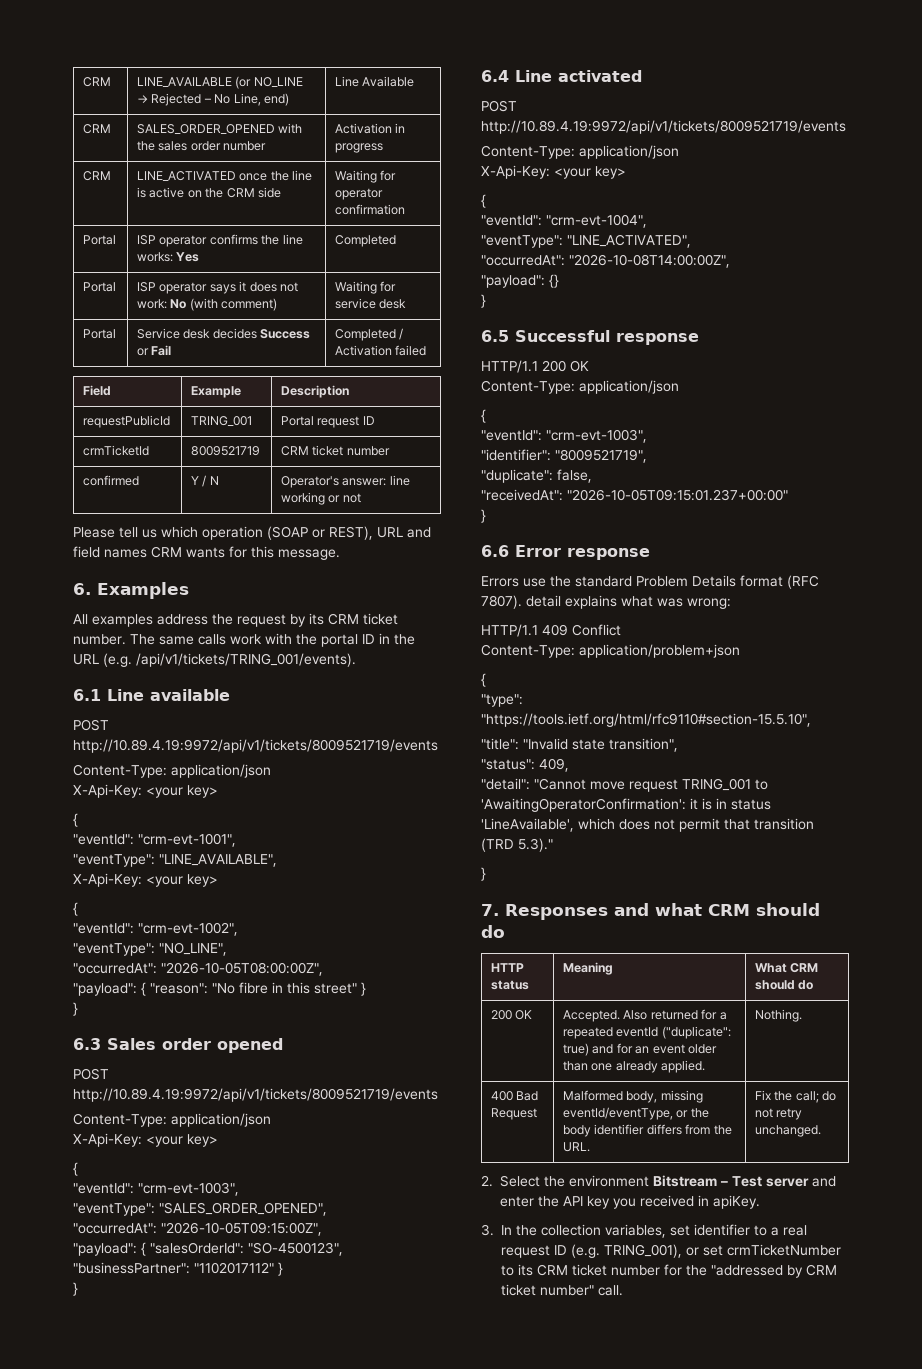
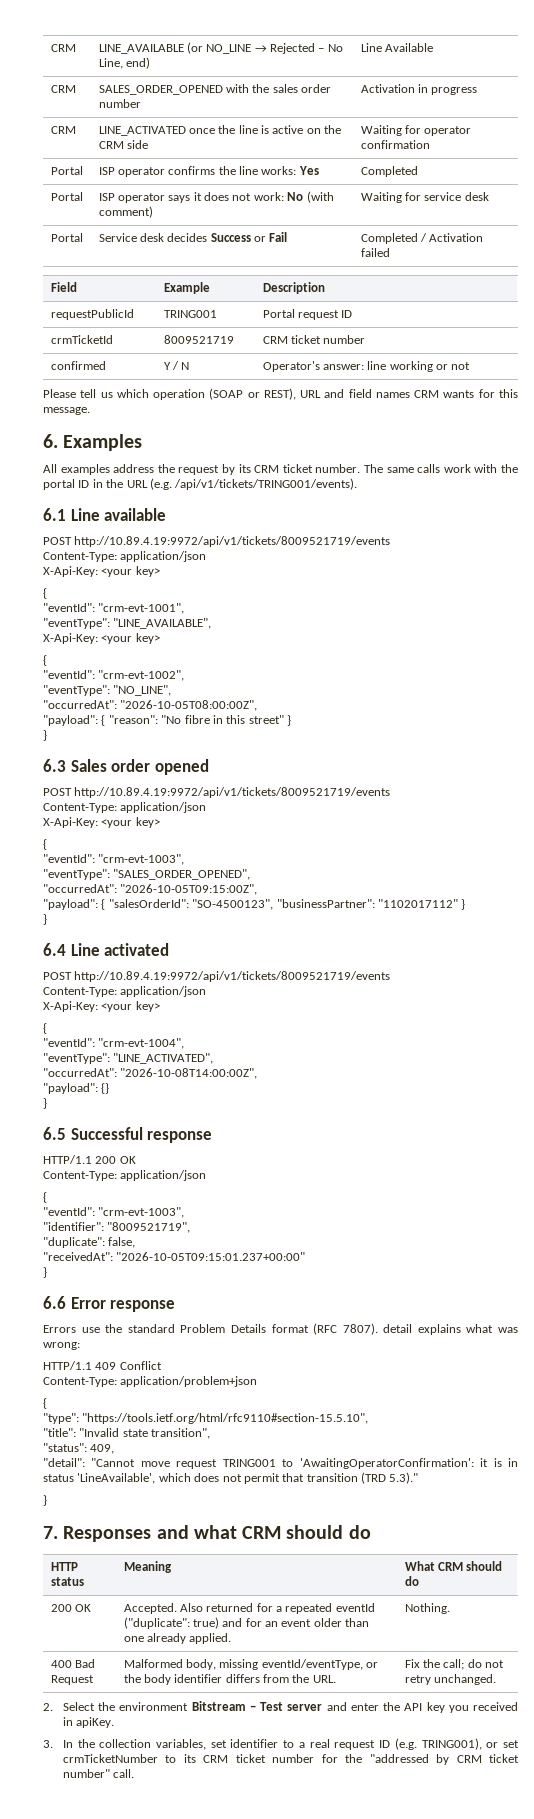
[191,416,253,426] TRING_001 -> [163,310,217,318] TRING001
[136,653,356,667] /api/v1/tickets/TRING_001/events). -> [174,478,358,490] /api/v1/tickets/TRING001/events).
[682,778,751,791] TRING_001 -> [222,1459,276,1467] TRING001
[604,1244,682,1258] TRING_001), -> [421,1738,482,1750] TRING001),

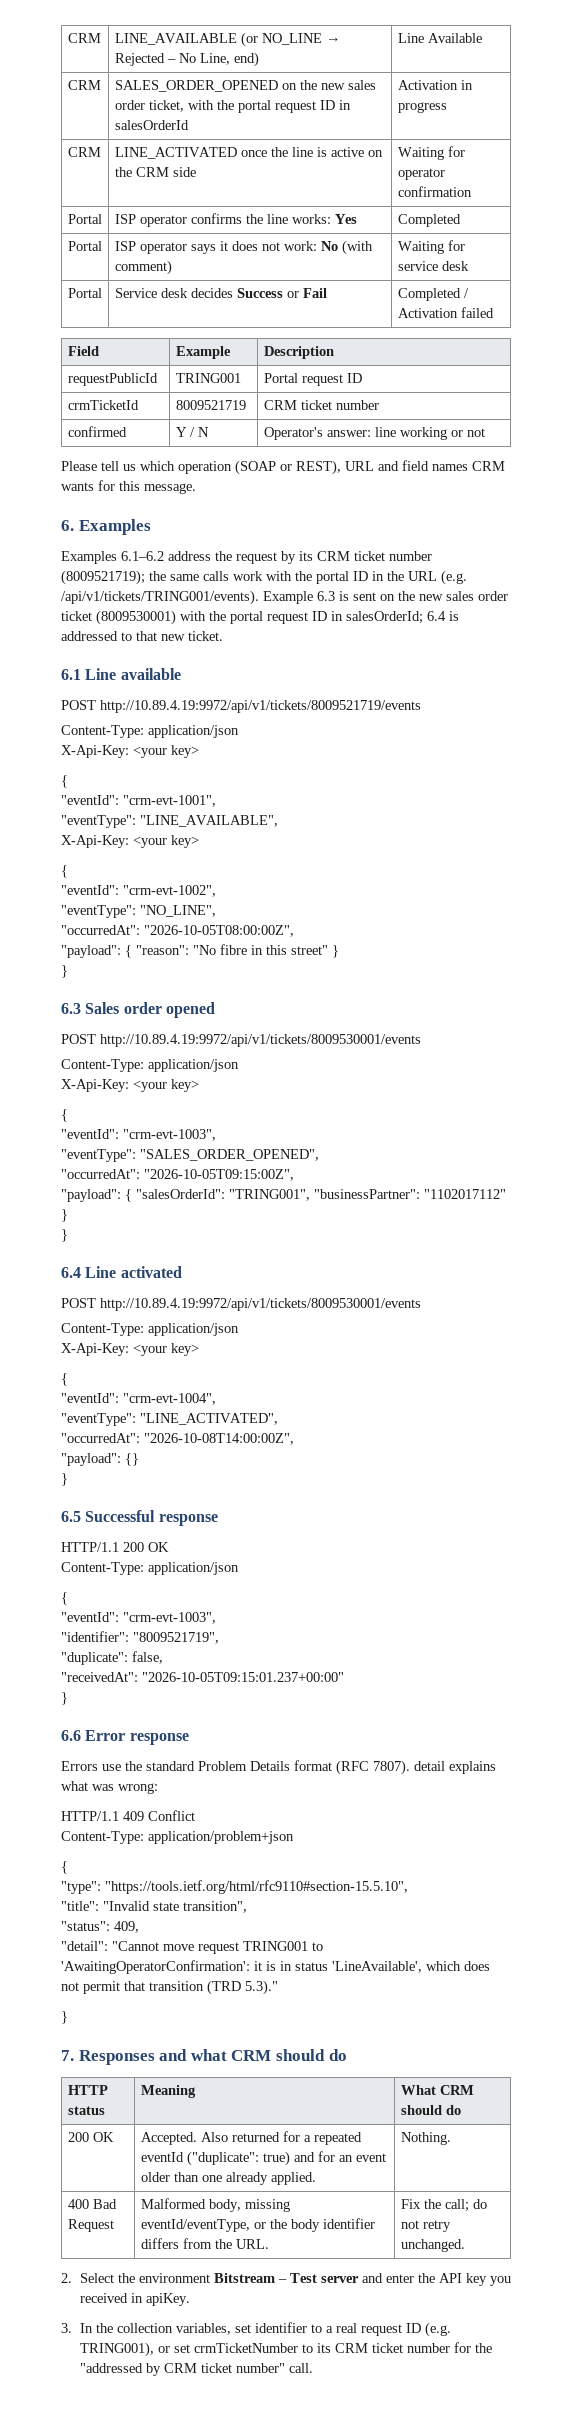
[225,84,332,93] [98,99,141,108] with the sales order number -> [281,80,376,90] [114,100,351,113] [114,120,189,130] on the new sales order ticket, with the portal request ID in salesOrderId
[43,464,110,475] All examples -> [61,551,164,564] Examples 6.1–6.2
[315,464,383,473] number. The -> [389,551,432,561] [61,570,166,585] number (8009521719); the
(358, 484) none -> [263,591,508,604] [61,610,459,625] [61,631,223,641] Example 6.3 is sent on the new sales order ticket (8009530001) with the portal request ID in salesOrderId; 6.4 is addressed to that new ticket.
[74,787,391,798] http://10.89.4.19:9972/api/v1/tickets/8009521719/events -> [100,1034,421,1047] http://10.89.4.19:9972/api/v1/tickets/8009530001/events
[192,899,274,910] "SO-4500123", -> [229,1189,310,1201] "TRING001",
[74,971,391,982] http://10.89.4.19:9972/api/v1/tickets/8009521719/events -> [100,1298,421,1311] http://10.89.4.19:9972/api/v1/tickets/8009530001/events

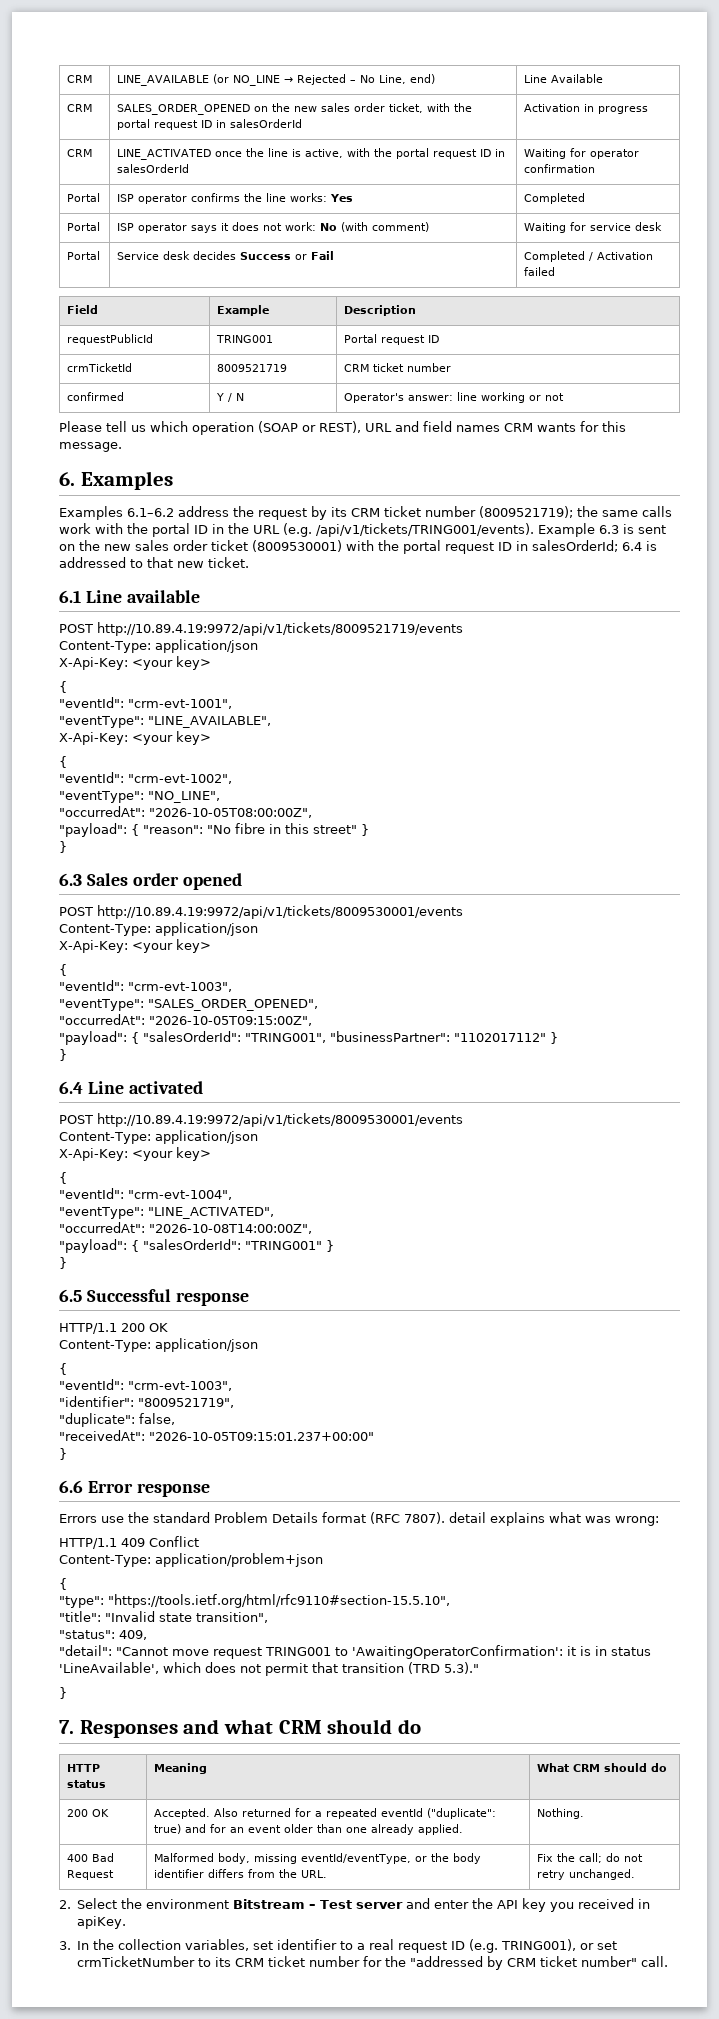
[330,147,383,157] [114,167,196,177] active on the CRM side -> [305,148,506,159] [117,164,190,173] active, with the portal request ID in salesOrderId
[125,1453,139,1466] {} -> [131,1239,334,1252] { "salesOrderId": "TRING001" }

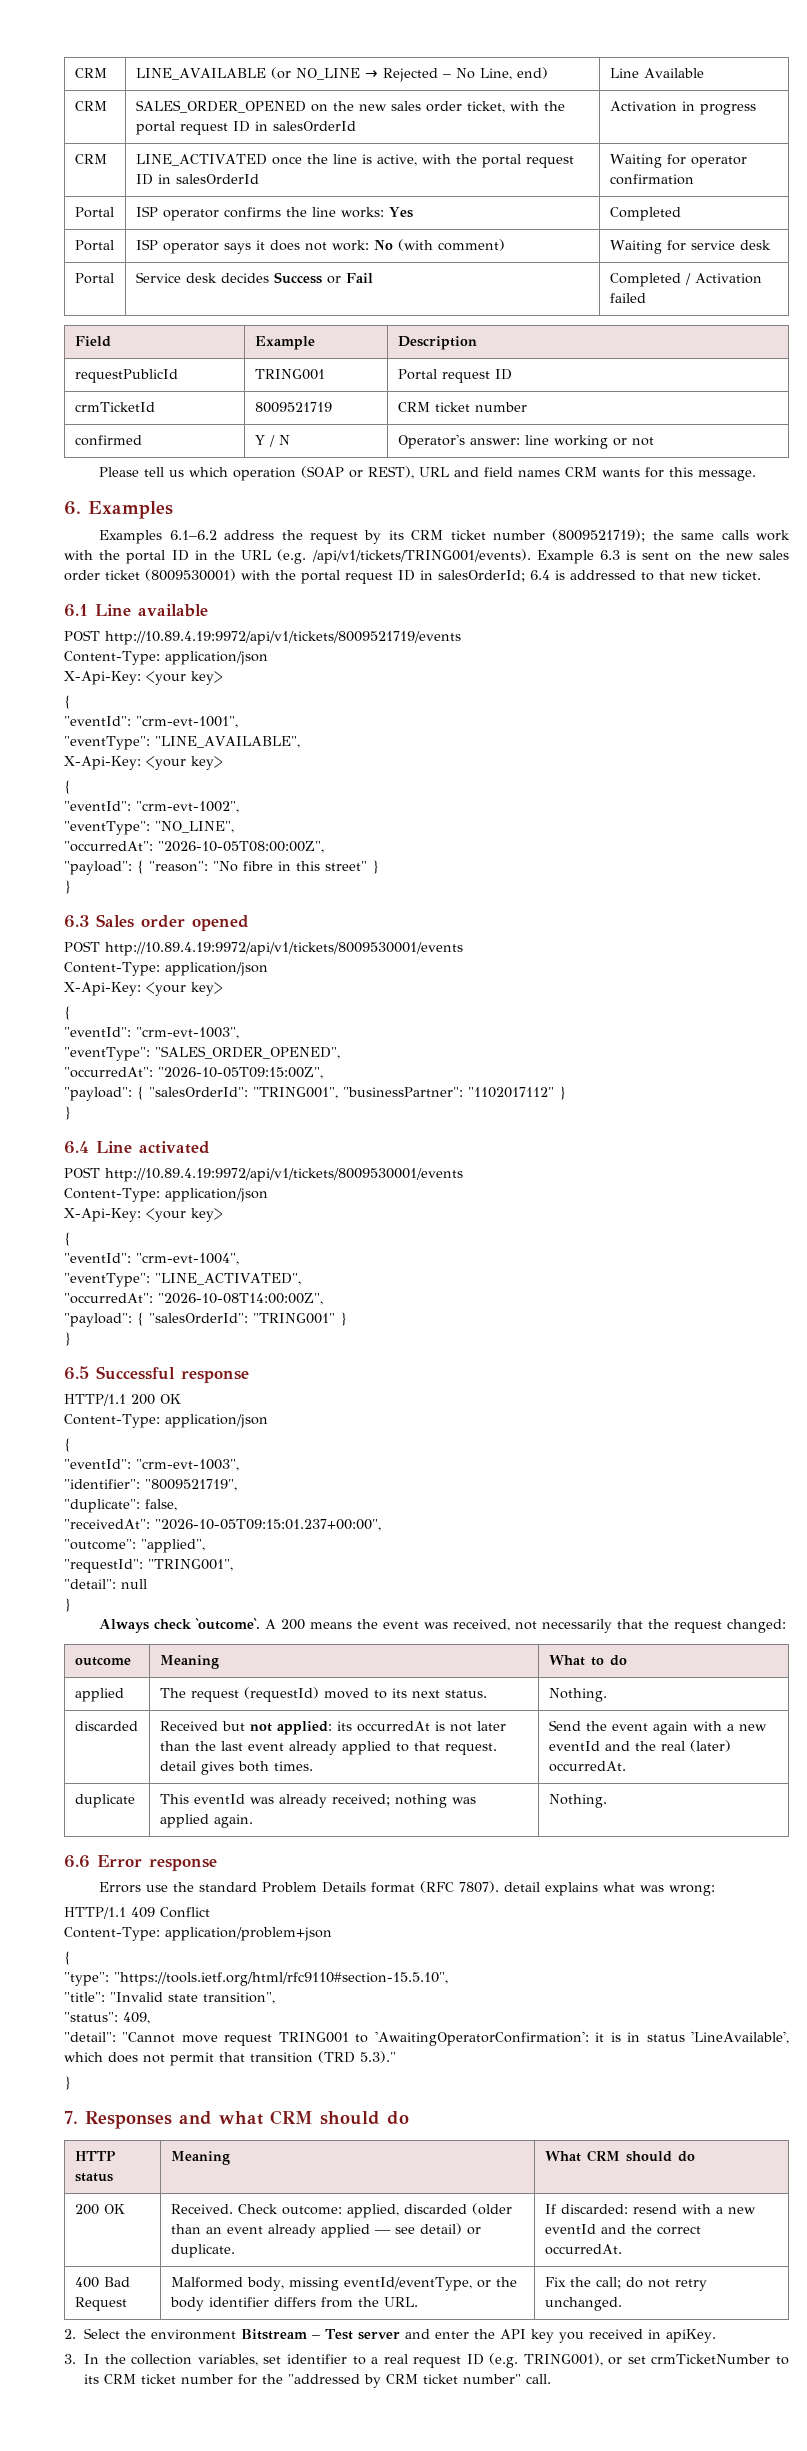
[149,1432,374,1441] [59,1448,67,1460] "2026-10-05T09:15:01.237+00:00" // } -> [155,1519,381,1531] [64,1539,205,1553] [64,1559,233,1573] [64,1579,147,1589] [64,1598,71,1612] [99,1618,787,1633] [74,1657,131,1666] [159,1655,219,1669] [548,1655,627,1666] [74,1688,124,1702] [159,1687,487,1702] [548,1688,607,1702] [74,1721,138,1731] [159,1721,506,1735] [159,1741,497,1755] [159,1761,313,1775] [548,1720,767,1735] [548,1740,731,1752] [548,1761,626,1772] [74,1794,135,1808] [159,1794,476,1808] [159,1814,253,1828] [548,1794,607,1808] "2026-10-05T09:15:01.237+00:00", // "outcome": "applied", // "requestId": "TRING001", // "detail": null // } // Always check `outcome`. A 200 means the event was received, not necessarily that the request changed: // outcome | Meaning | What to do // applied | The request (requestId) moved to its next status. | Nothing. // discarded | Received but not applied: its occurredAt is not later than the last event already applied to that request. detail gives both times. | Send the event again with a new eventId and the real (later) occurredAt. // duplicate | This eventId was already received; nothing was applied again. | Nothing.
[154,1808,497,1819] [154,1824,464,1835] [537,1808,585,1819] Accepted. Also returned for a repeated eventId ("duplicate": true) and for an event older than one already applied. | Nothing. -> [170,2203,512,2218] [170,2223,481,2238] [170,2244,235,2258] [544,2204,756,2214] [544,2224,701,2235] [544,2244,622,2255] Received. Check outcome: applied, discarded (older than an event already applied — see detail) or duplicate. | If discarded: resend with a new eventId and the correct occurredAt.

